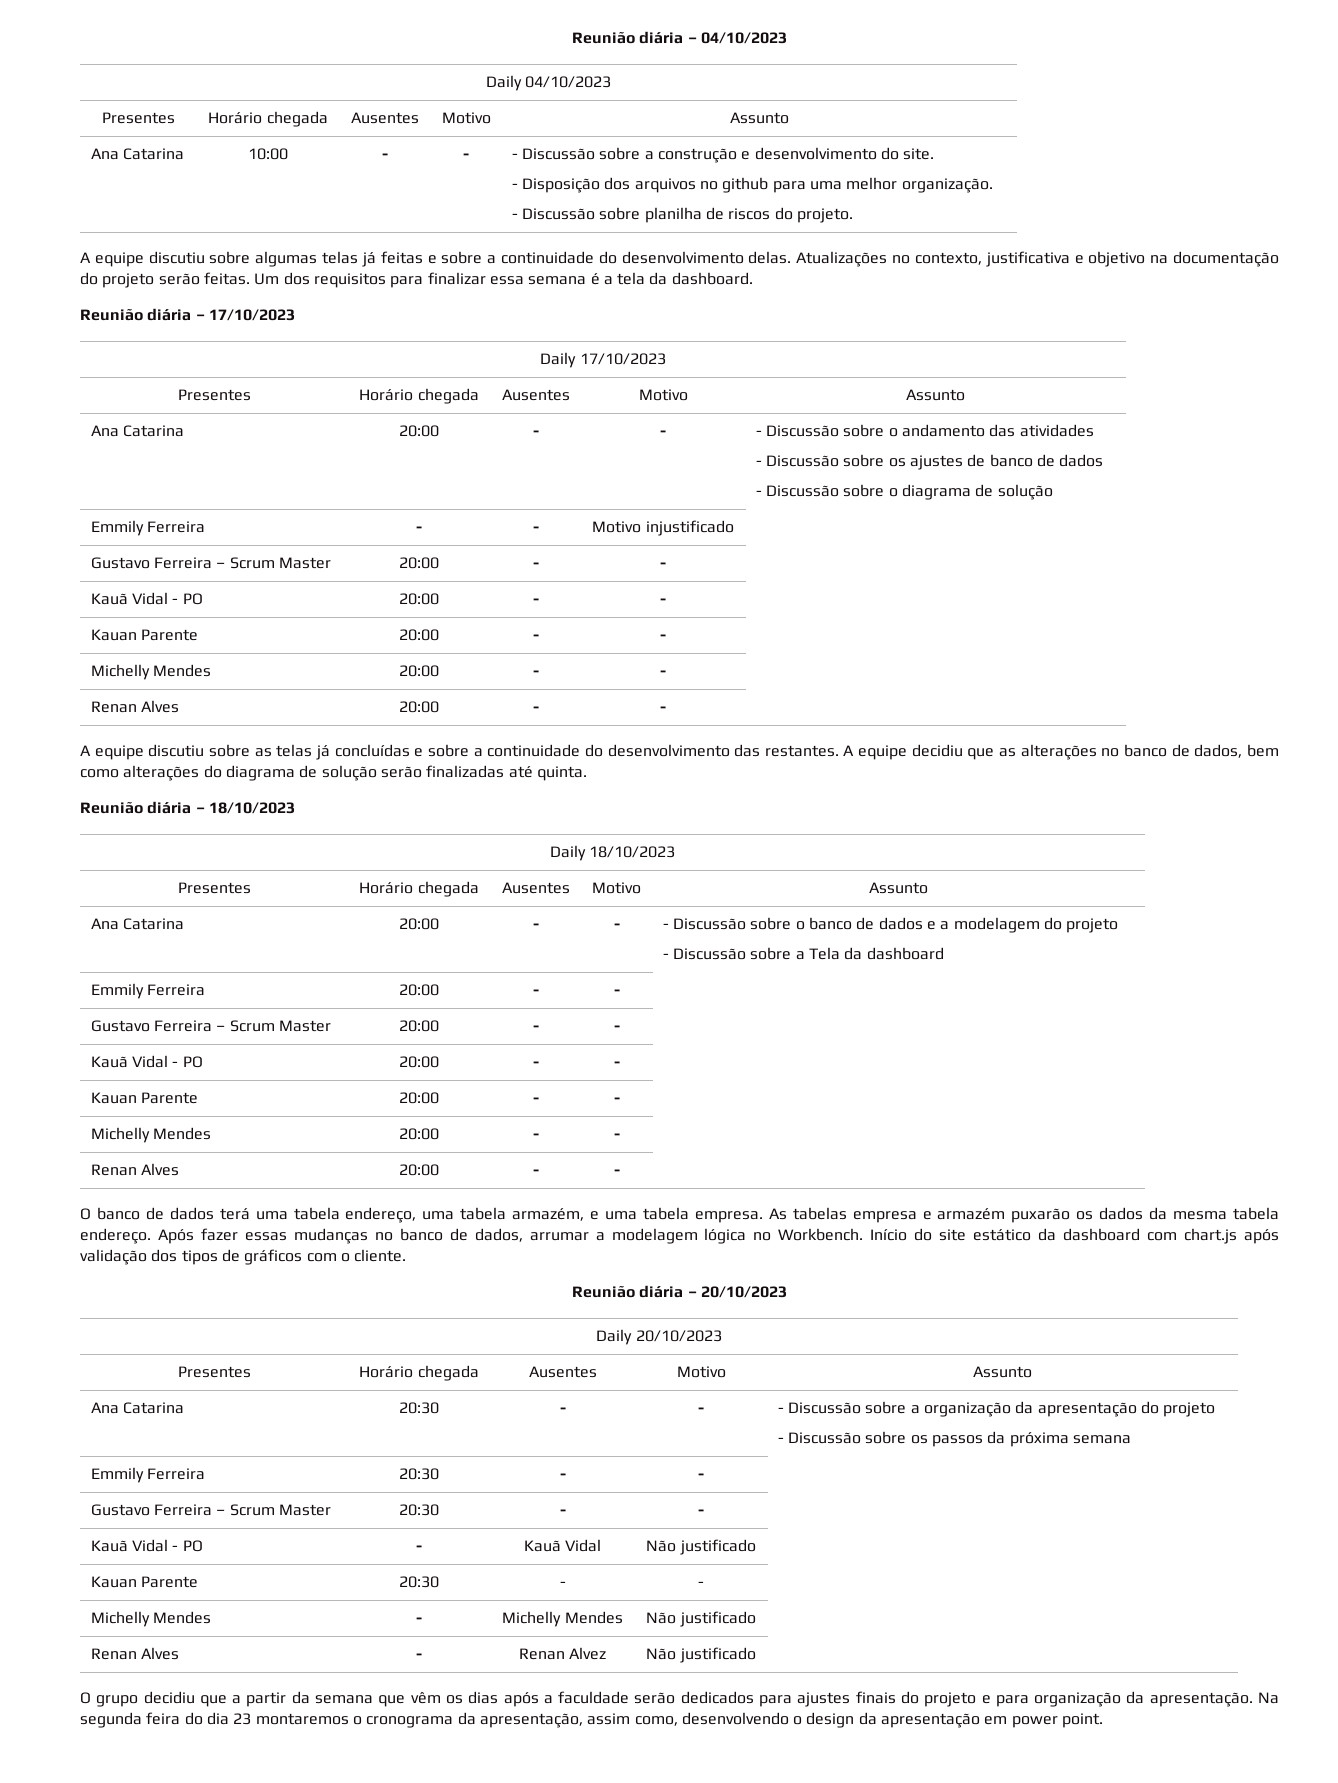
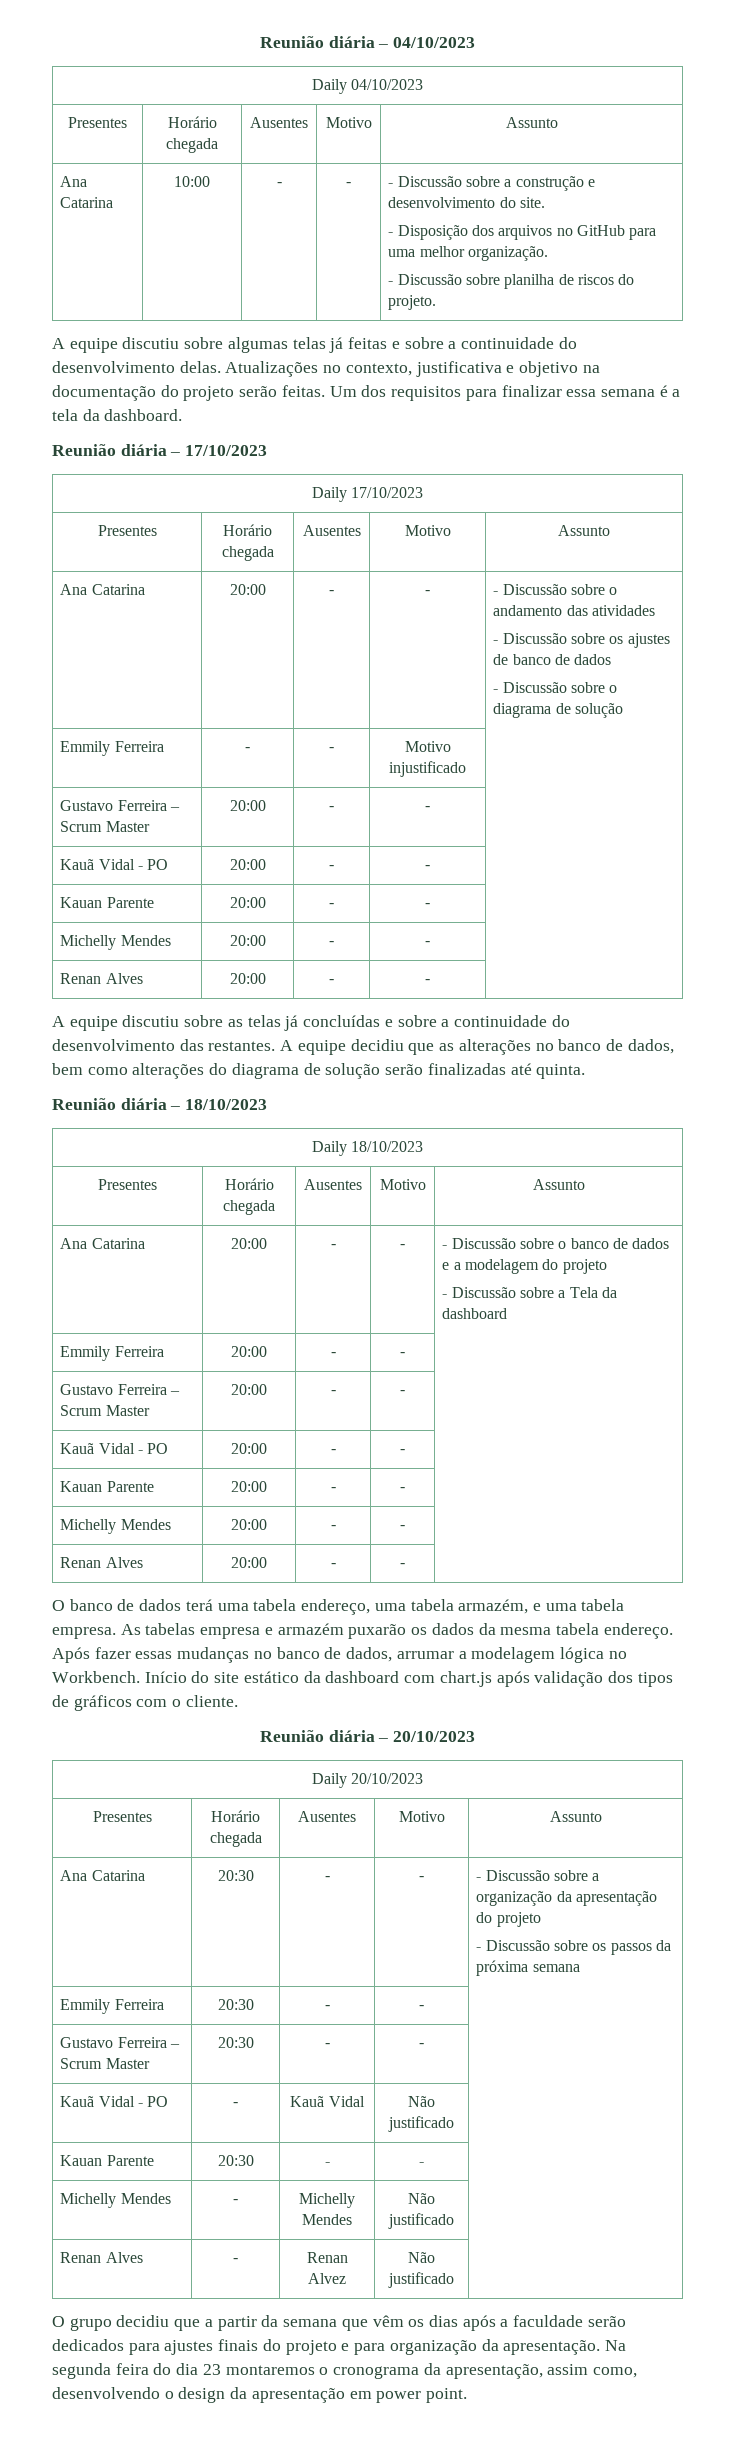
[722,177,769,193] github -> [576,225,625,236] GitHub

